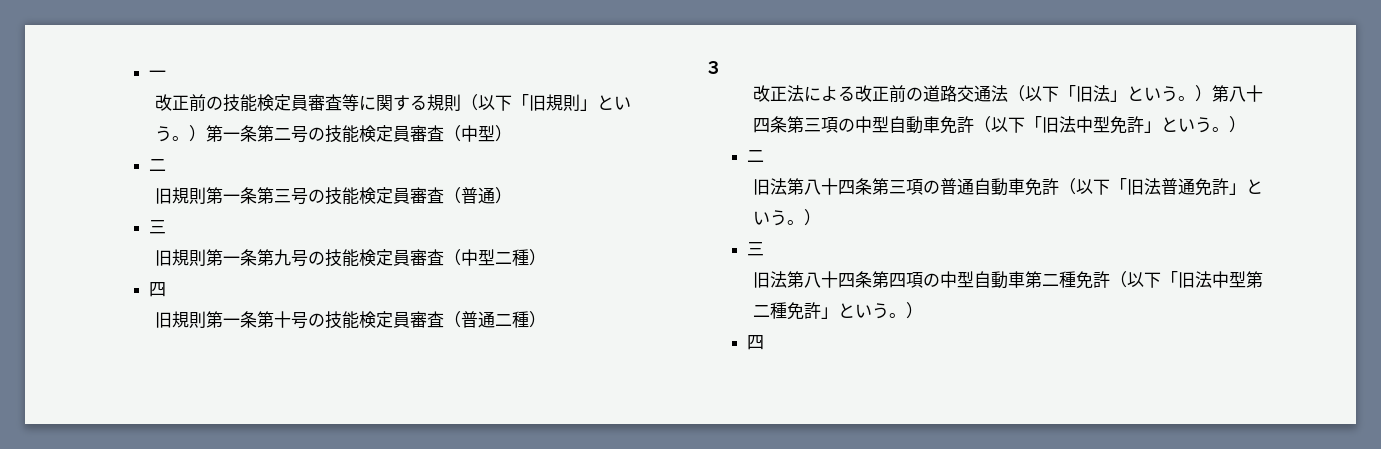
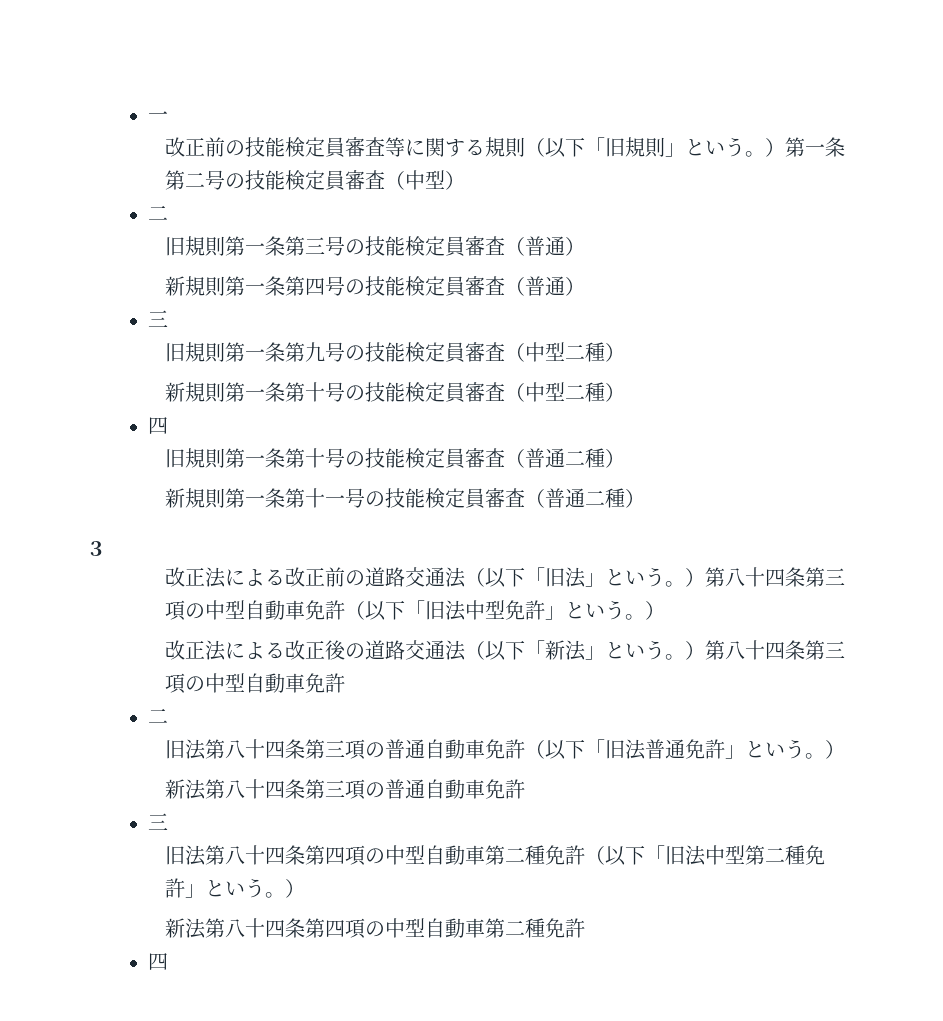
(512, 195) none -> [165,276,586,297] // 新規則第一条第四号の技能検定員審査（普通）
(546, 257) none -> [165,382,626,403] // 新規則第一条第十号の技能検定員審査（中型二種）
(546, 319) none -> [165,488,646,509] // 新規則第一条第十一号の技能検定員審査（普通二種）
(1246, 124) none -> [165,640,846,661] [165,673,346,694] // 改正法による改正後の道路交通法（以下「新法」という。）第八十四条第三項の中型自動車免許
(821, 217) none -> [165,779,526,800] // 新法第八十四条第三項の普通自動車免許
(923, 310) none -> [165,918,586,939] // 新法第八十四条第四項の中型自動車第二種免許

